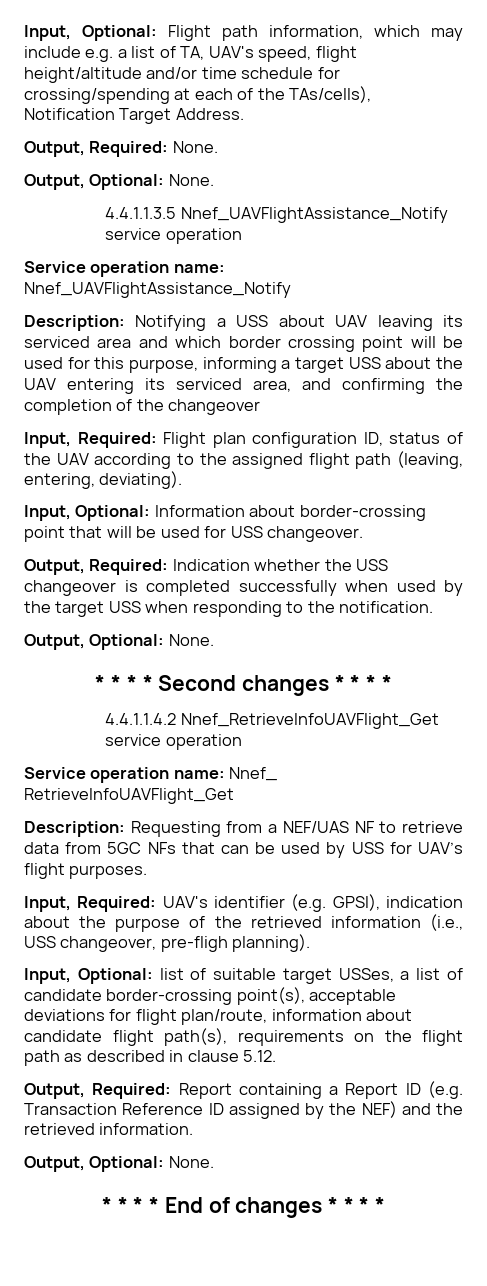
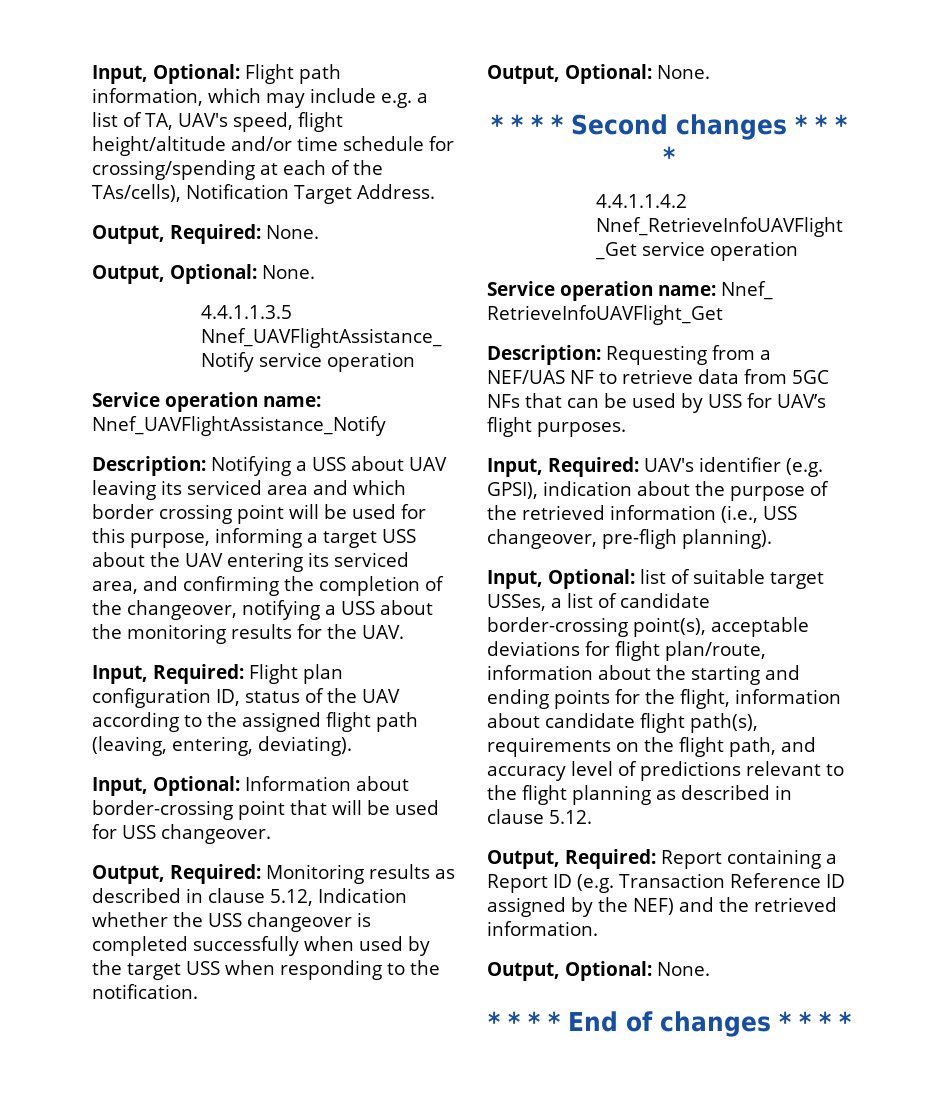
[168,399,261,415] changeover -> [127,600,433,620] [92,624,404,644] changeover, notifying a USS about the monitoring results for the UAV.
(169, 567) none -> [266,864,455,884] [92,888,313,906] Monitoring results as described in clause 5.12,
(413, 1015) none -> [656,665,800,685] [487,689,841,709] [487,713,540,728] the starting and ending points for the flight, information about
[24,1050,60,1066] path -> [729,737,816,757] [487,761,844,781] [487,785,651,805] path, and accuracy level of predictions relevant to the flight planning

